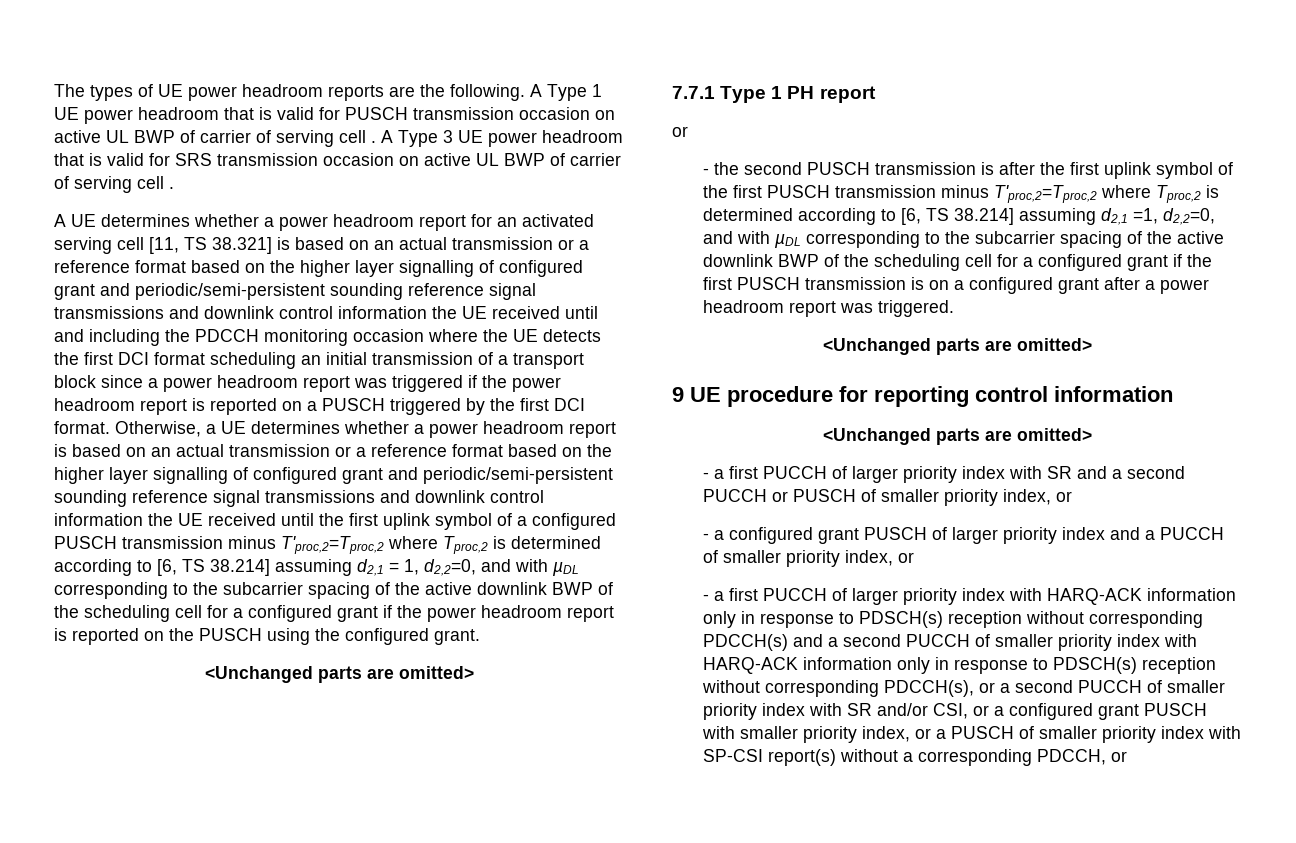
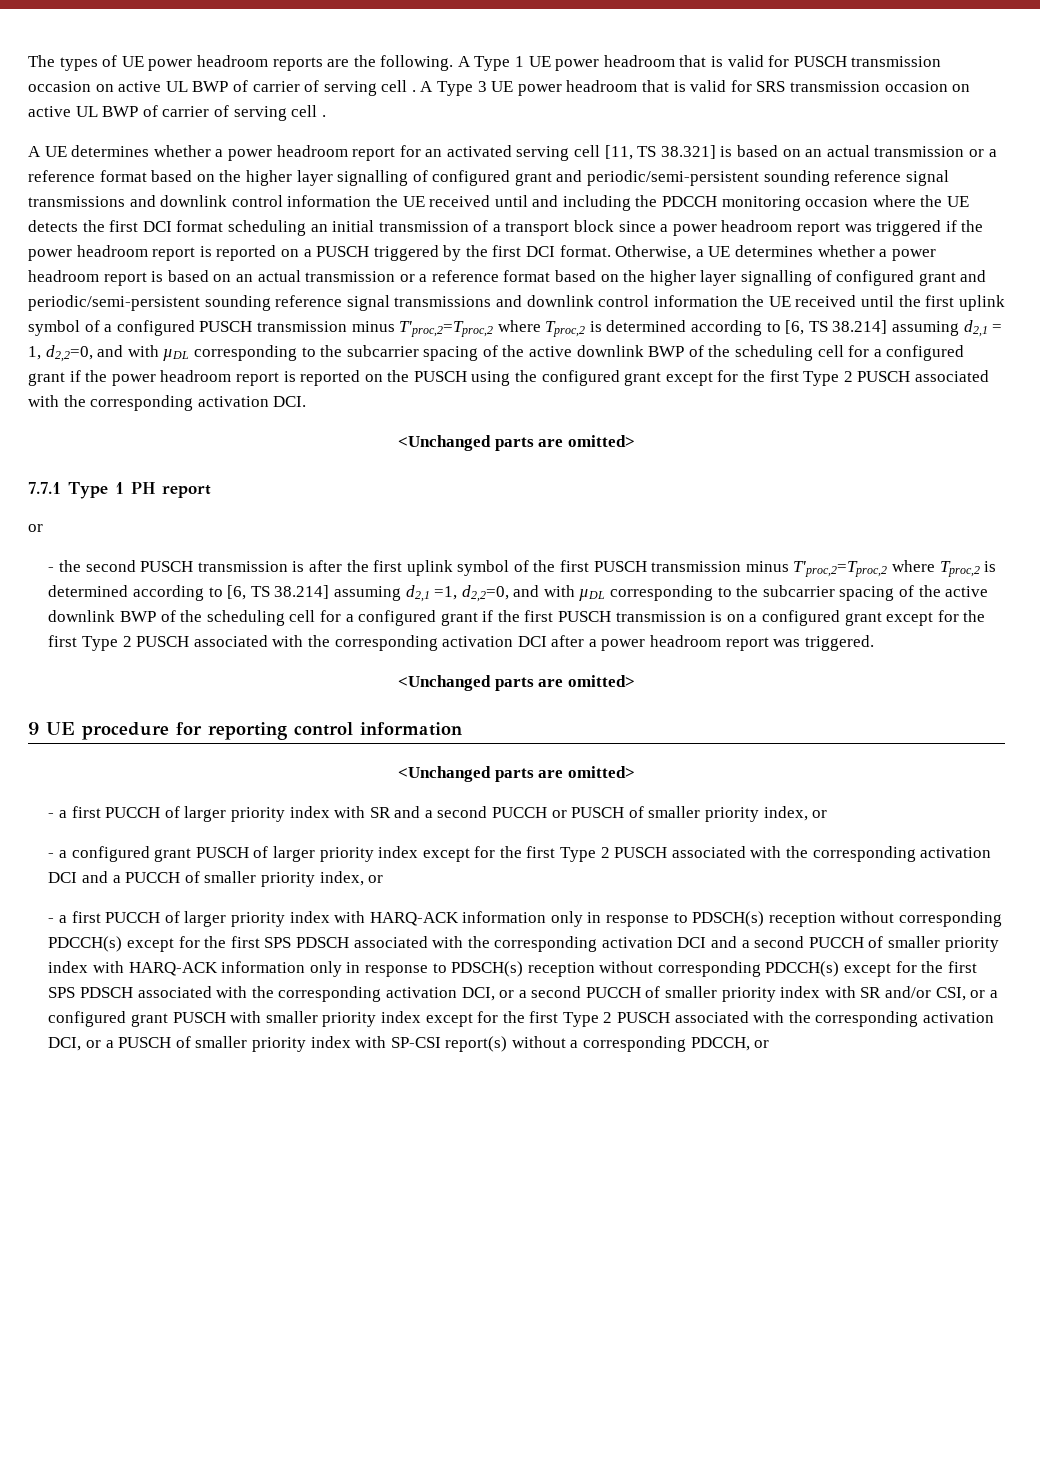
[434,629,480,645] grant. -> [624,370,989,386] [28,395,307,411] grant except for the first Type 2 PUSCH associated with the corresponding activation DCI.
(1099, 286) none -> [886,610,986,626] [48,635,547,651] except for the first Type 2 PUSCH associated with the corresponding activation DCI
(1105, 533) none -> [422,846,992,862] [48,872,78,883] except for the first Type 2 PUSCH associated with the corresponding activation DCI
(788, 642) none -> [126,936,707,952] except for the first SPS PDSCH associated with the corresponding activation DCI
[883,680,974,697] PDCCH(s), -> [765,961,977,977] [48,986,495,1002] PDCCH(s) except for the first SPS PDSCH associated with the corresponding activation DCI,
[861,726,910,742] index, -> [380,1011,994,1027] [48,1037,82,1051] index except for the first Type 2 PUSCH associated with the corresponding activation DCI,

